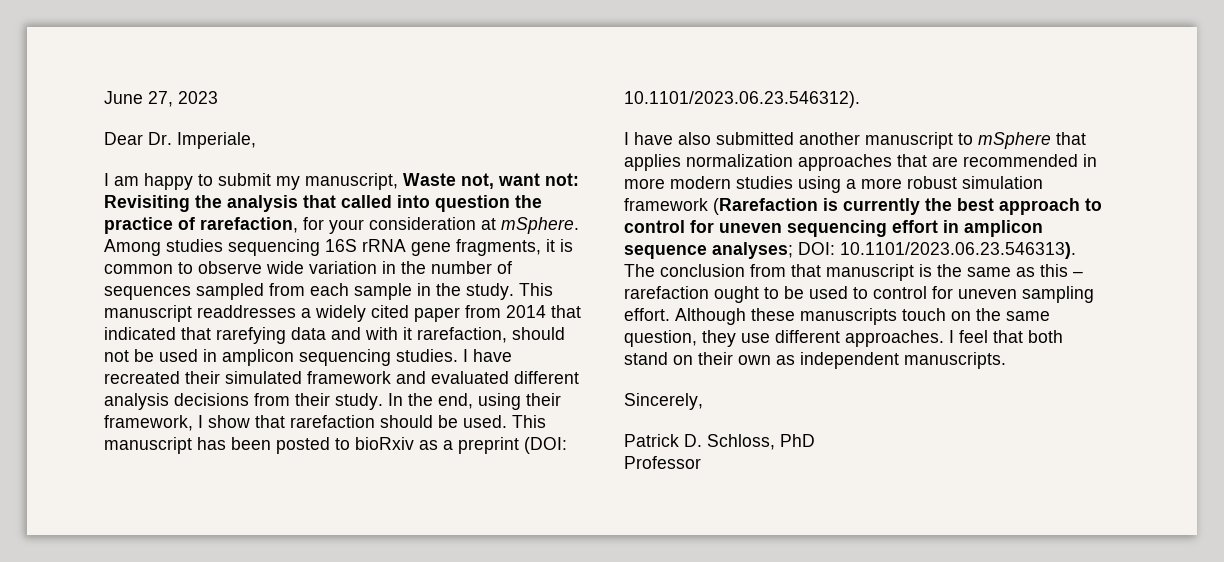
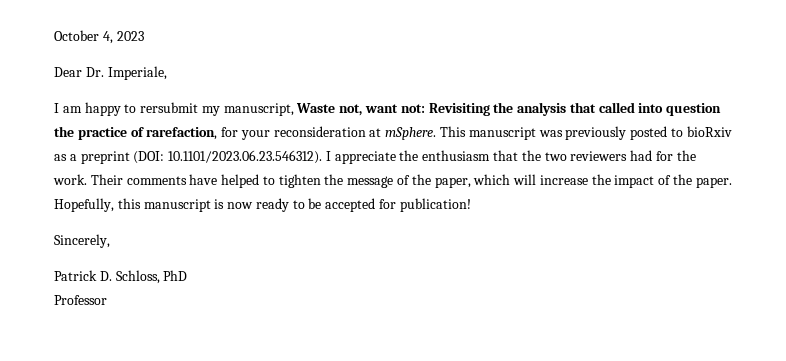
[104,91,173,107] June 27, -> [54,30,113,44] October 4,
[218,173,271,186] submit -> [140,102,199,113] rersubmit
[369,217,476,230] consideration -> [273,126,366,137] reconsideration
[104,239,573,256] [104,261,512,274] [104,283,553,300] [104,305,581,322] [104,327,565,344] [104,349,512,366] [104,371,579,384] [104,393,561,410] [104,415,546,431] [104,437,271,454] Among studies sequencing 16S rRNA gene fragments, it is common to observe wide variation in the number of sequences sampled from each sample in the study. This manuscript readdresses a widely cited paper from 2014 that indicated that rarefying data and with it rarefaction, should not be used in amplicon sequencing studies. I have recreated their simulated framework and evaluated different analysis decisions from their study. In the end, using their framework, I show that rarefaction should be used. This manuscript has been -> [440,126,627,140] This manuscript was previously
[624,132,1086,149] [624,154,1097,171] [624,176,1043,193] [624,198,1102,215] [624,220,1043,237] [624,242,1076,259] [624,264,1083,281] [624,286,1094,303] [624,308,1050,325] [624,330,1063,347] [624,352,1006,369] // I have also submitted another manuscript to mSphere that applies normalization approaches that are recommended in more modern studies using a more robust simulation framework (Rarefaction is currently the best approach to control for uneven sequencing effort in amplicon sequence analyses; DOI: 10.1101/2023.06.23.546313). The conclusion from that manuscript is the same as this – rarefaction ought to be used to control for uneven sampling effort. Although these manuscripts touch on the same question, they use different approaches. I feel that both stand on their own as independent manuscripts. -> [325,150,696,164] [53,174,732,188] [54,198,471,212] I appreciate the enthusiasm that the two reviewers had for the work. Their comments have helped to tighten the message of the paper, which will increase the impact of the paper. Hopefully, this manuscript is now ready to be accepted for publication!

